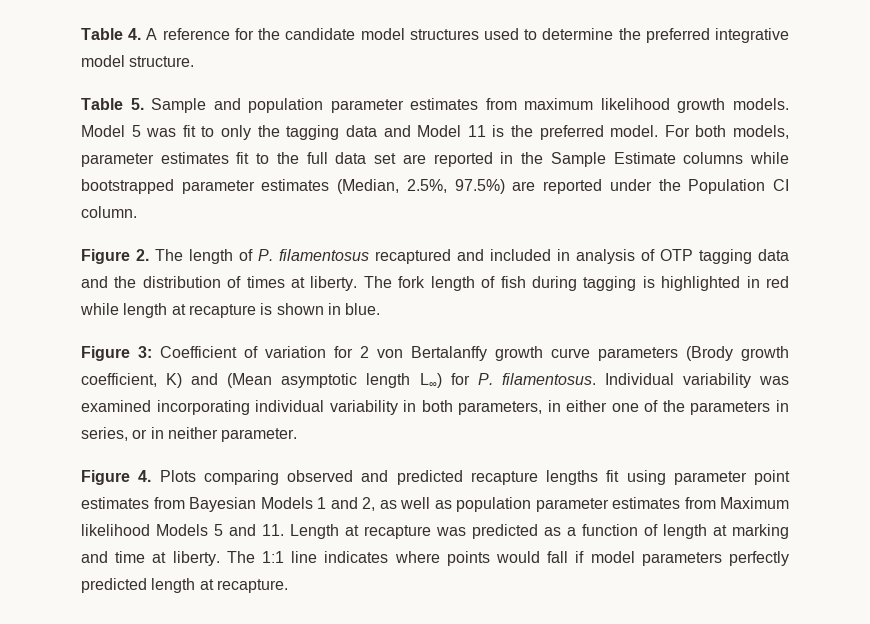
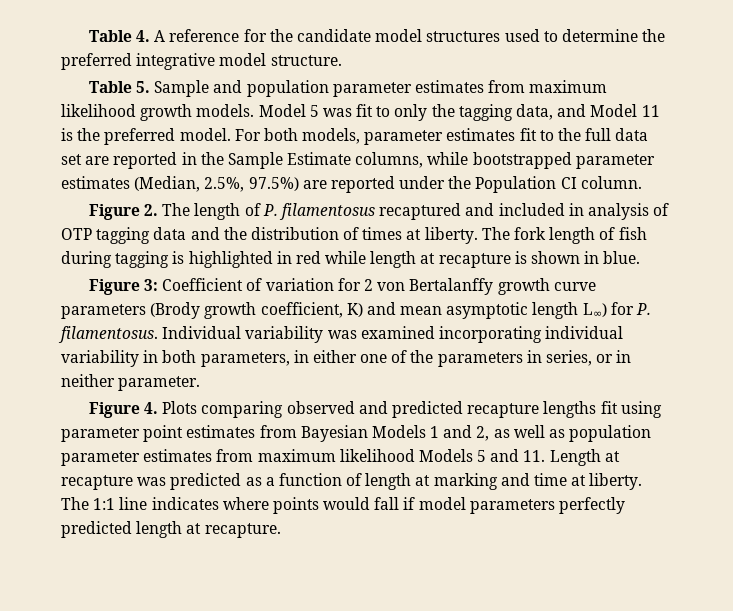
[345,125,377,137] data -> [516,104,554,120] data,
[683,152,744,164] columns -> [355,152,424,168] columns,
[227,373,273,388] (Mean -> [400,306,443,315] mean
[720,497,789,509] Maximum -> [257,449,336,462] maximum

